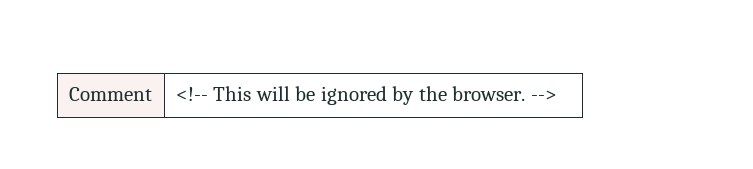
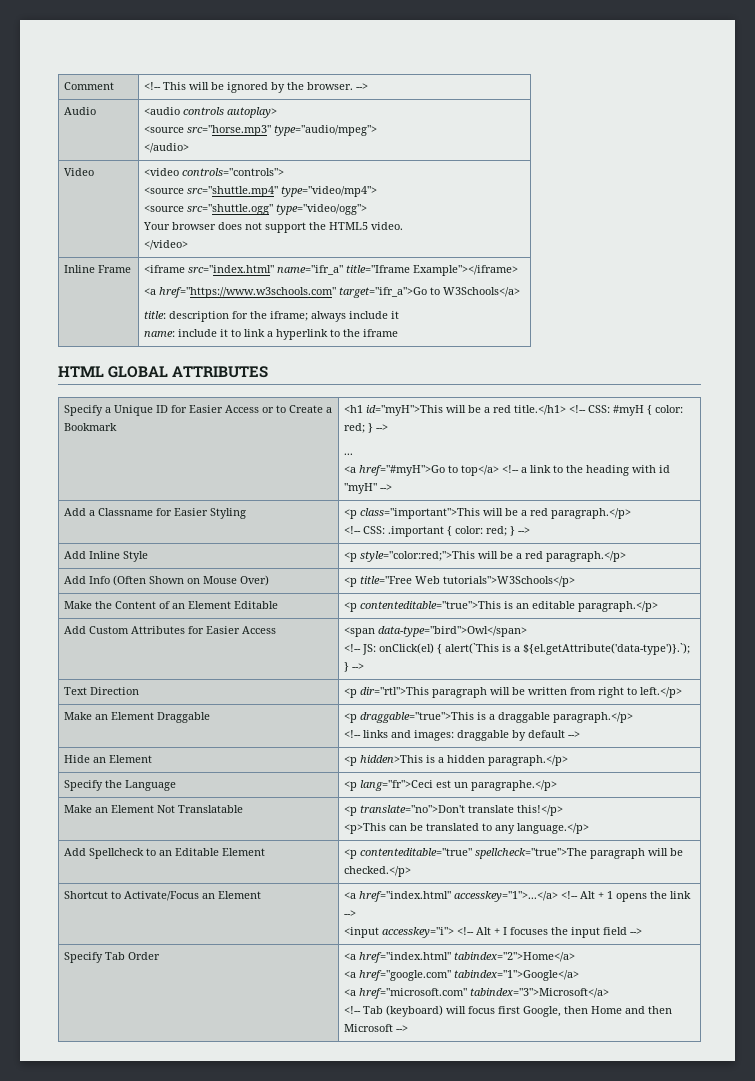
(557, 95) none -> [63,107,96,115] [143,107,277,118] [143,125,377,136] [143,143,189,153] [63,168,94,176] [143,168,284,176] [143,186,377,197] [143,204,367,215] [142,222,403,233] [143,240,188,250] [63,265,131,273] [143,265,518,276] [143,287,520,298] [143,311,399,322] [143,329,398,340] [58,366,269,378] [63,405,332,416] [63,423,117,431] [343,405,683,416] [343,423,388,433] [343,453,353,455] [343,465,670,476] [343,483,392,494] [63,508,246,519] [343,508,631,519] [343,526,530,537] [63,551,148,562] [343,551,626,562] [63,575,269,586] [343,576,575,587] [63,601,278,609] [343,601,658,612] [63,626,276,634] [343,626,527,637] [343,643,690,655] [343,662,364,672] [63,687,139,695] [343,687,682,698] [63,712,210,723] [343,712,633,723] [343,730,580,741] [63,755,152,763] [343,755,568,766] [63,780,176,791] [343,780,557,791] [63,805,243,813] [343,805,563,816] [343,823,589,834] [63,848,265,859] [343,848,683,859] [343,866,411,877] [63,891,261,901] [343,891,691,902] [343,910,356,917] [343,927,642,938] [63,952,160,963] [343,952,575,963] [343,970,579,981] [343,988,609,999] [343,1005,672,1017] [343,1024,408,1032] // Audio | <audio controls autoplay> // <source src="horse.mp3" type="audio/mpeg"> // </audio> // Video | <video controls="controls"> // <source src="shuttle.mp4" type="video/mp4"> // <source src="shuttle.ogg" type="video/ogg"> // Your browser does not support the HTML5 video. // </video> // Inline Frame | <iframe src="index.html" name="ifr_a" title="Iframe Example"></iframe> // <a href="https://www.w3schools.com" target="ifr_a">Go to W3Schools</a> // title: description for the iframe; always include it // name: include it to link a hyperlink to the iframe // HTML GLOBAL ATTRIBUTES // Specify a Unique ID for Easier Access or to Create a Bookmark | <h1 id="myH">This will be a red title.</h1> <!-- CSS: #myH { color: red; } --> // ... // <a href="#myH">Go to top</a> <!-- a link to the heading with id "myH" --> // Add a Classname for Easier Styling | <p class="important">This will be a red paragraph.</p> // <!-- CSS: .important { color: red; } --> // Add Inline Style | <p style="color:red;">This will be a red paragraph.</p> // Add Info (Often Shown on Mouse Over) | <p title="Free Web tutorials">W3Schools</p> // Make the Content of an Element Editable | <p contenteditable="true">This is an editable paragraph.</p> // Add Custom Attributes for Easier Access | <span data-type="bird">Owl</span> // <!-- JS: onClick(el) { alert(`This is a ${el.getAttribute('data-type')}.`); } --> // Text Direction | <p dir="rtl">This paragraph will be written from right to left.</p> // Make an Element Draggable | <p draggable="true">This is a draggable paragraph.</p> // <!-- links and images: draggable by default --> // Hide an Element | <p hidden>This is a hidden paragraph.</p> // Specify the Language | <p lang="fr">Ceci est un paragraphe.</p> // Make an Element Not Translatable | <p translate="no">Don't translate this!</p> // <p>This can be translated to any language.</p> // Add Spellcheck to an Editable Element | <p contenteditable="true" spellcheck="true">The paragraph will be checked.</p> // Shortcut to Activate/Focus an Element | <a href="index.html" accesskey="1">...</a> <!-- Alt + 1 opens the link --> // <input accesskey="i"> <!-- Alt + I focuses the input field --> // Specify Tab Order | <a href="index.html" tabindex="2">Home</a> // <a href="google.com" tabindex="1">Google</a> // <a href="microsoft.com" tabindex="3">Microsoft</a> // <!-- Tab (keyboard) will focus first Google, then Home and then Microsoft -->

